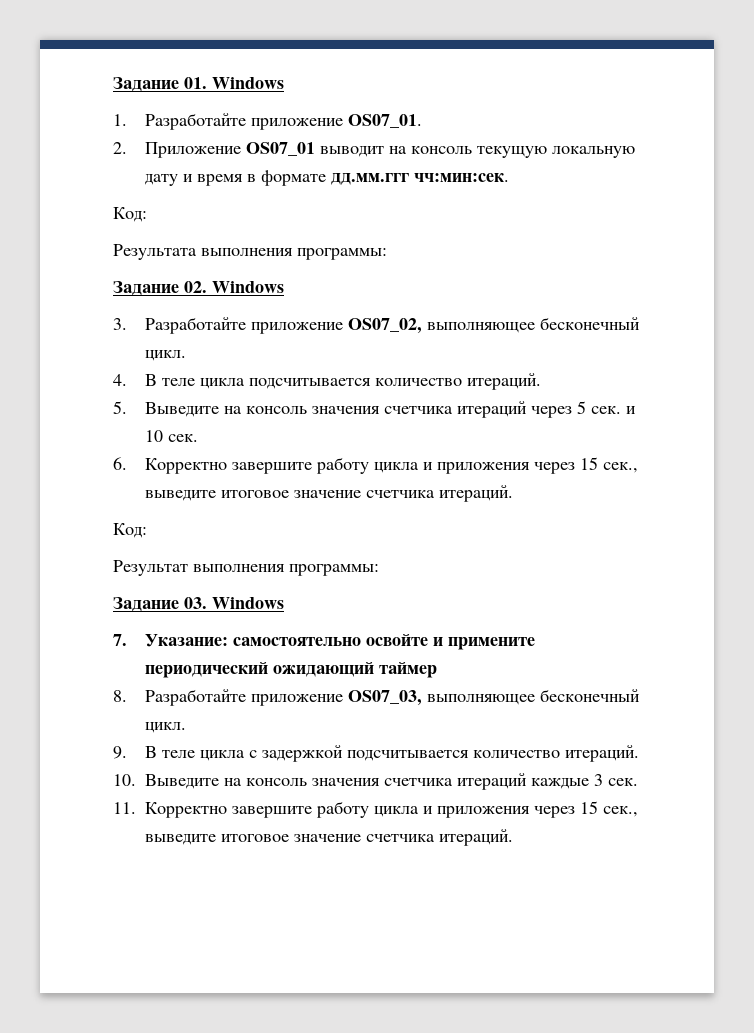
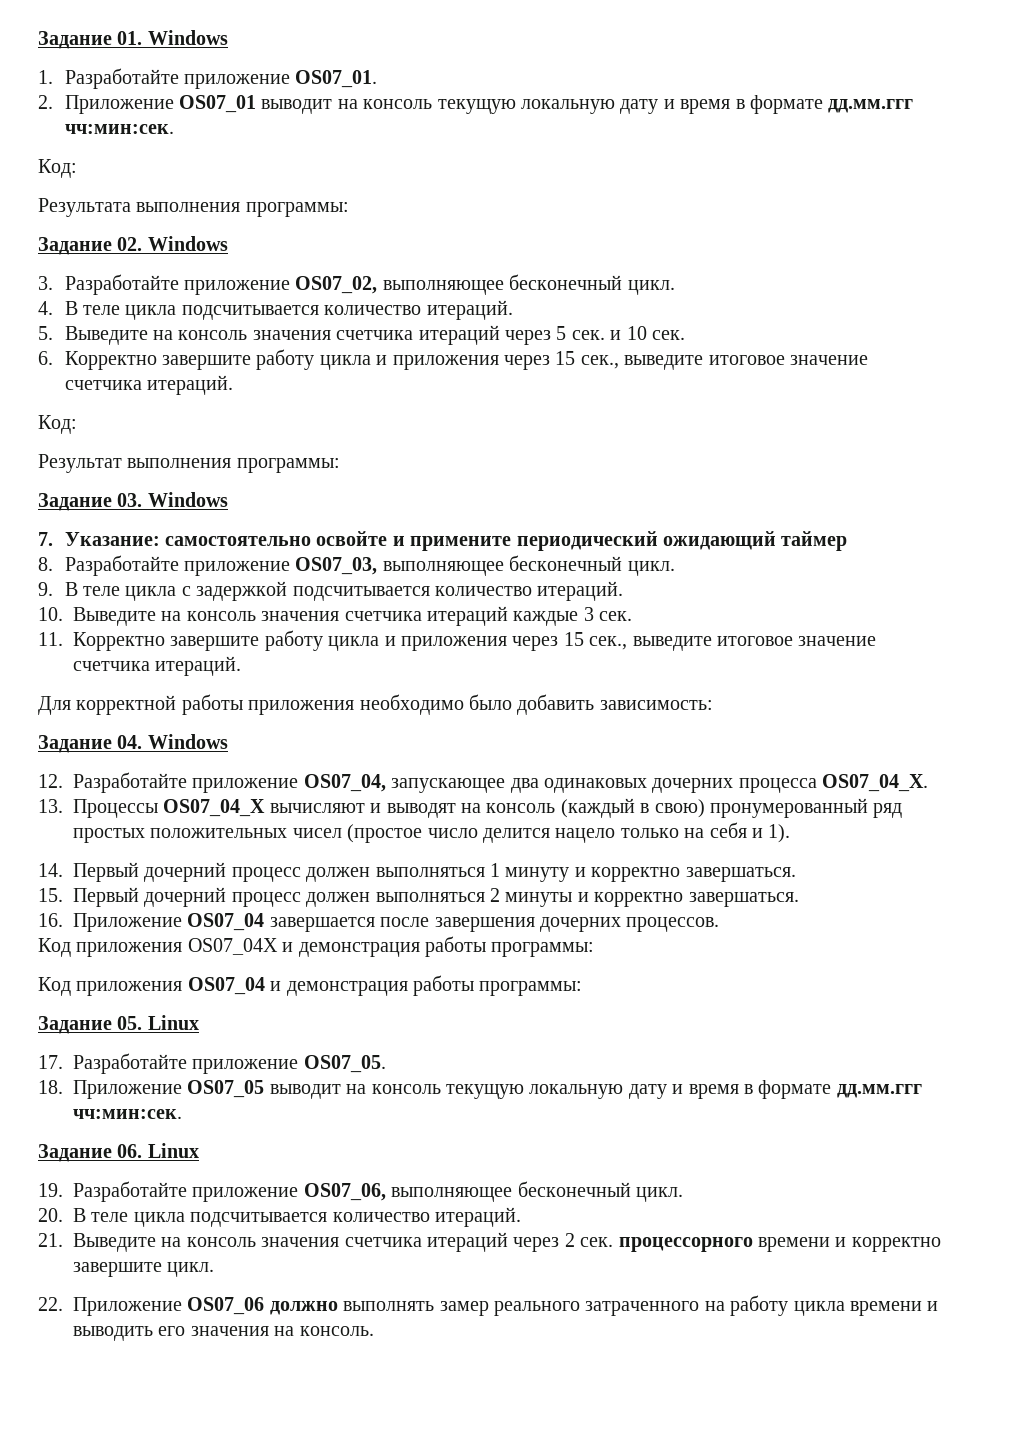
(513, 837) none -> [38,694,713,715] [38,734,228,753] [38,772,929,793] [38,798,903,818] [73,822,791,843] [38,862,796,882] [38,887,799,907] [38,913,720,932] [38,936,595,957] [38,975,583,996] [38,1015,199,1034] [38,1053,386,1074] [38,1080,922,1099] [73,1109,182,1119] [38,1143,199,1162] [38,1181,683,1202] [38,1207,521,1227] [38,1232,941,1252] [73,1262,215,1277] [38,1295,939,1316] [73,1326,374,1341] // Для корректной работы приложения необходимо было добавить зависимость: // Задание 04. Windows // 12. Разработайте приложение OS07_04, запускающее два одинаковых дочерних процесса OS07_04_X. // 13. Процессы OS07_04_X вычисляют и выводят на консоль (каждый в свою) пронумерованный ряд простых положительных чисел (простое число делится нацело только на себя и 1). // 14. Первый дочерний процесс должен выполняться 1 минуту и корректно завершаться. // 15. Первый дочерний процесс должен выполняться 2 минуты и корректно завершаться. // 16. Приложение OS07_04 завершается после завершения дочерних процессов. // Код приложения OS07_04X и демонстрация работы программы: // Код приложения OS07_04 и демонстрация работы программы: // Задание 05. Linux // 17. Разработайте приложение OS07_05. // 18. Приложение OS07_05 выводит на консоль текущую локальную дату и время в формате дд.мм.ггг чч:мин:сек. // Задание 06. Linux // 19. Разработайте приложение OS07_06, выполняющее бесконечный цикл. // 20. В теле цикла подсчитывается количество итераций. // 21. Выведите на консоль значения счетчика итераций через 2 сек. процессорного времени и корректно завершите цикл. // 22. Приложение OS07_06 должно выполнять замер реального затраченного на работу цикла времени и выводить его значения на консоль.

